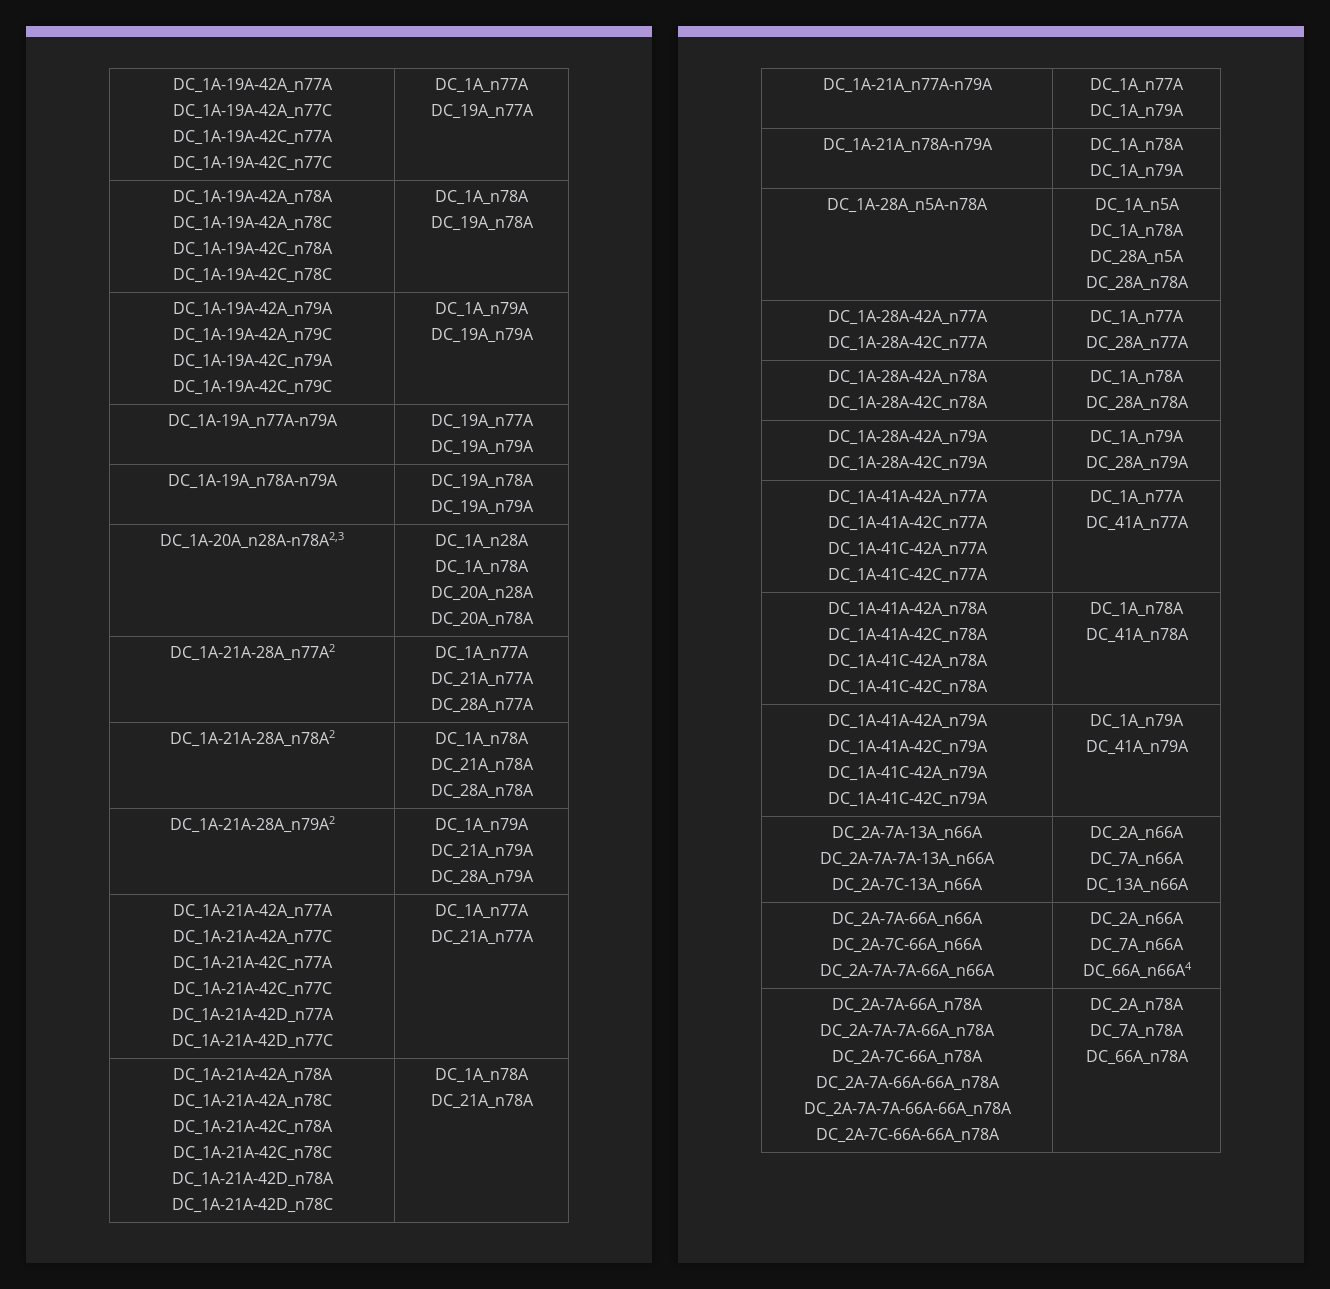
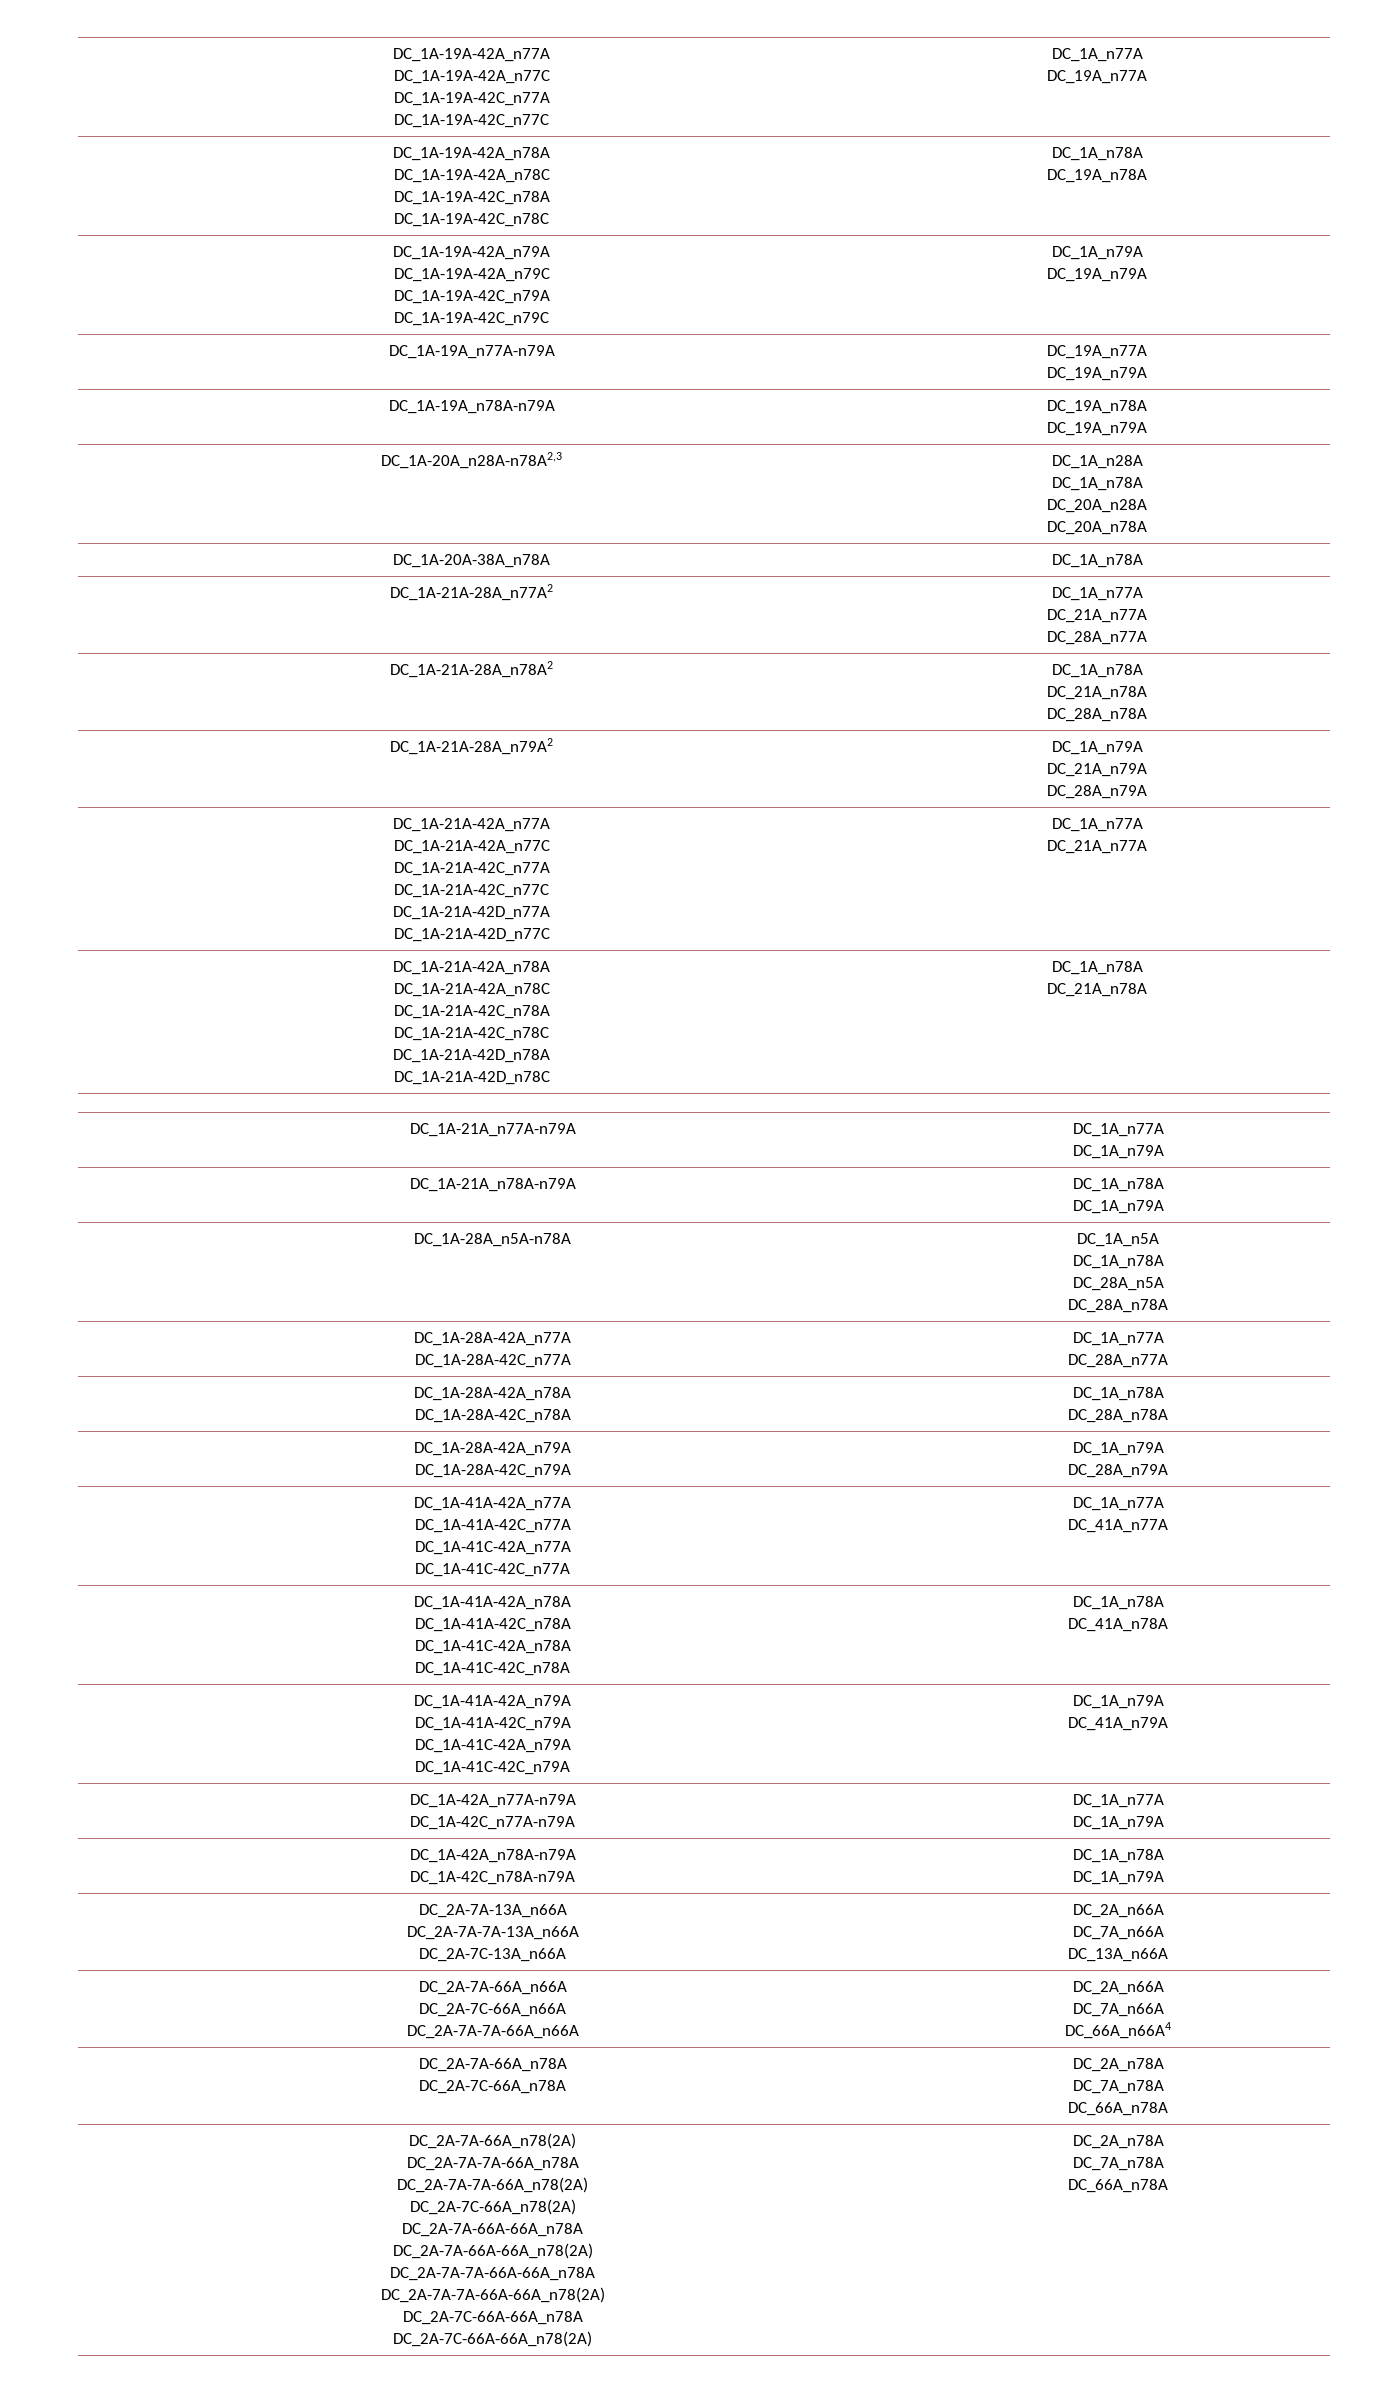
(534, 619) none -> [393,554,550,568] [1051,554,1143,568] // DC_1A-20A-38A_n78A | DC_1A_n78A
(1189, 747) none -> [409,1794,576,1808] [410,1816,575,1830] [1072,1794,1164,1808] [1072,1816,1164,1830] [409,1849,576,1863] [410,1871,575,1885] [1072,1849,1164,1863] [1072,1871,1164,1885] // DC_1A-42A_n77A-n79A // DC_1A-42C_n77A-n79A | DC_1A_n77A // DC_1A_n79A // DC_1A-42A_n78A-n79A // DC_1A-42C_n78A-n79A | DC_1A_n78A // DC_1A_n79A
[820,1024,995,1039] // DC_2A-7A-7A-66A_n78A -> (567, 2065) none
[815,1076,1000,1091] [803,1102,1012,1117] [815,1128,1000,1143] [1090,998,1184,1013] [1090,1024,1184,1039] [1085,1050,1189,1065] // DC_2A-7A-66A-66A_n78A // DC_2A-7A-7A-66A-66A_n78A // DC_2A-7C-66A-66A_n78A | DC_2A_n78A // DC_7A_n78A // DC_66A_n78A -> [1072,2058,1164,2072] [1072,2080,1164,2094] [1068,2102,1168,2116] [409,2133,576,2149] [406,2157,579,2171] [397,2177,588,2193] [409,2199,576,2215] [402,2223,583,2237] [392,2243,593,2259] [390,2267,595,2281] [380,2287,605,2303] [402,2311,583,2325] [393,2331,592,2347] [1072,2135,1164,2149] [1072,2157,1164,2171] [1068,2179,1168,2193] | DC_2A_n78A // DC_7A_n78A // DC_66A_n78A // DC_2A-7A-66A_n78(2A) // DC_2A-7A-7A-66A_n78A // DC_2A-7A-7A-66A_n78(2A) // DC_2A-7C-66A_n78(2A) // DC_2A-7A-66A-66A_n78A // DC_2A-7A-66A-66A_n78(2A) // DC_2A-7A-7A-66A-66A_n78A // DC_2A-7A-7A-66A-66A_n78(2A) // DC_2A-7C-66A-66A_n78A // DC_2A-7C-66A-66A_n78(2A) | DC_2A_n78A // DC_7A_n78A // DC_66A_n78A

